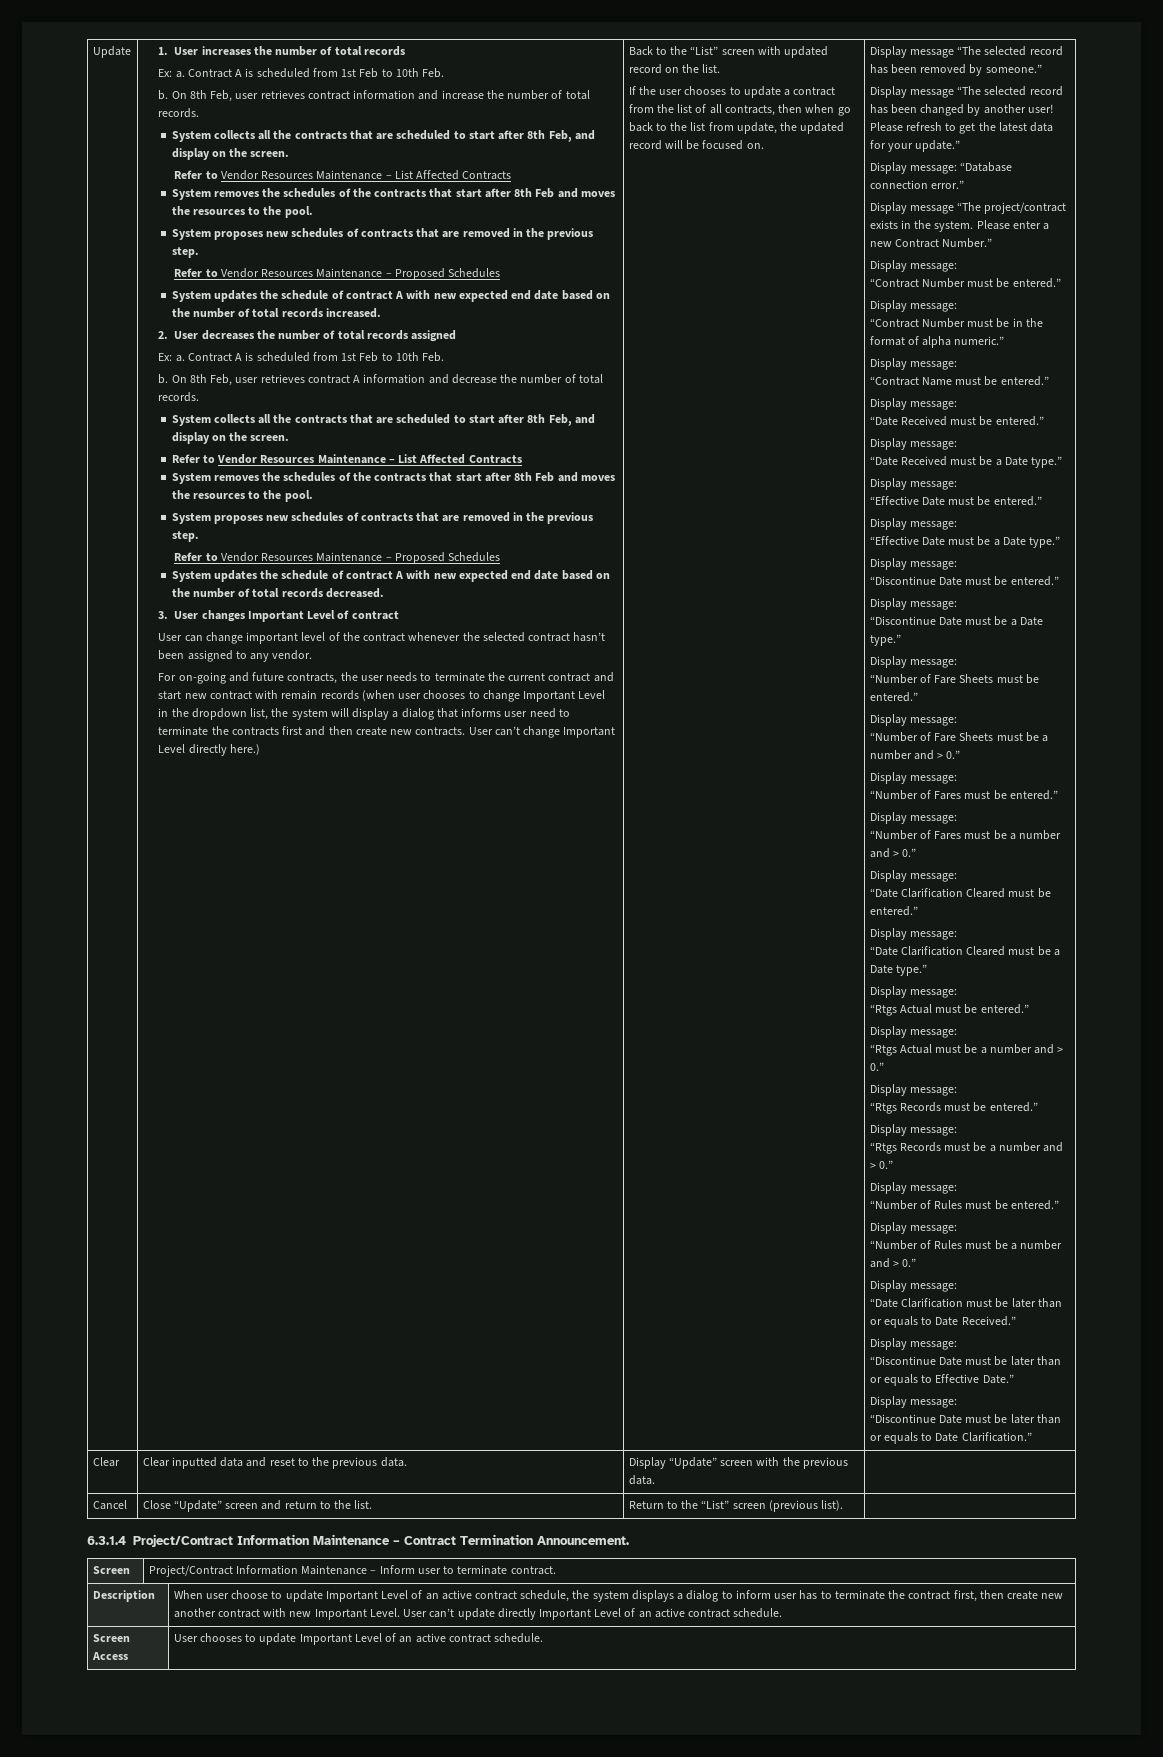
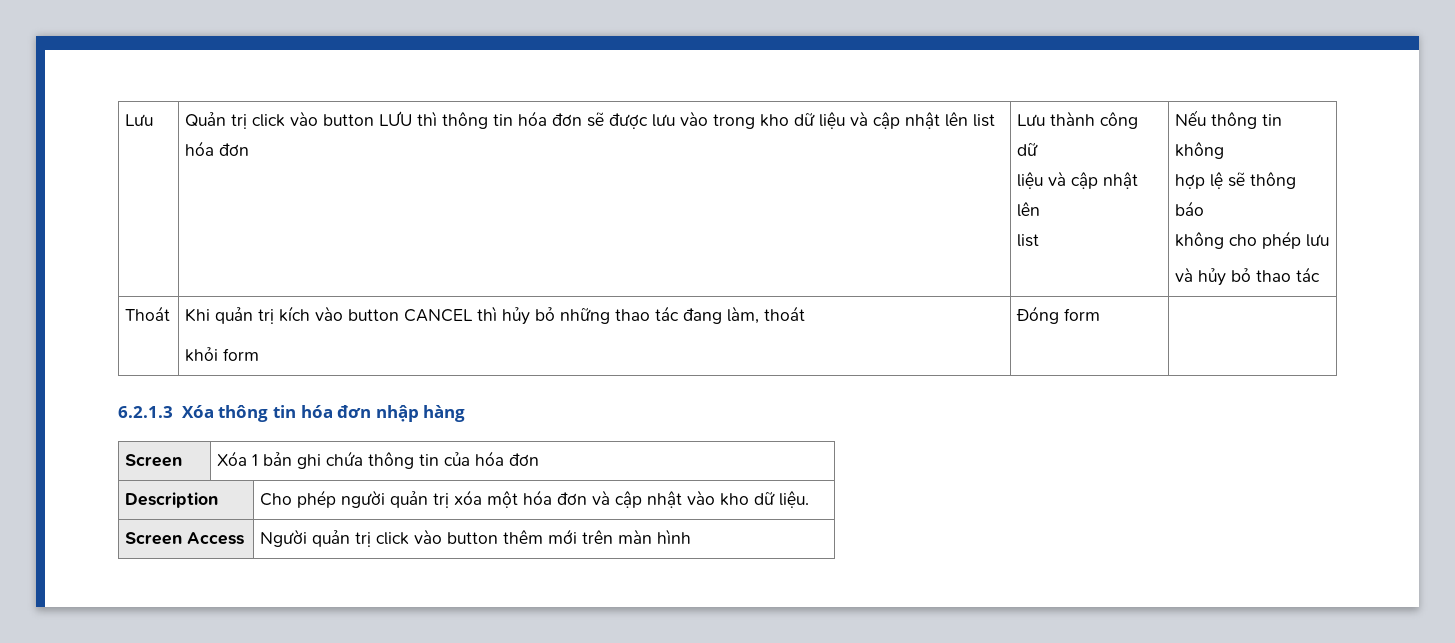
[92,46,131,58] [158,46,405,56] [158,68,445,78] [158,90,590,102] [158,108,200,118] [171,130,595,142] [171,148,290,160] [174,170,512,180] [171,188,615,200] [171,206,313,218] [171,228,594,240] [171,247,199,258] [174,268,500,280] [171,290,610,302] [171,308,381,318] [158,330,457,342] [158,352,445,362] [158,374,603,386] [158,392,200,402] [171,414,595,426] [171,432,290,444] [171,454,522,464] [171,472,615,484] [171,490,313,502] [171,512,594,524] [171,531,199,542] [174,552,500,564] [171,570,610,582] [171,588,384,598] [158,610,399,622] [158,632,606,644] [158,650,313,662] [158,672,614,684] [158,690,606,702] [158,708,570,720] [158,726,616,738] [158,744,260,756] [628,46,829,58] [628,64,721,74] [628,86,836,98] [628,104,851,116] [628,122,845,134] [628,140,764,150] [869,46,1063,58] [869,64,1042,76] [869,86,1063,98] [869,104,1053,116] [869,122,1054,134] [869,140,961,152] [869,162,1013,174] [869,180,964,189] [869,202,1067,214] [869,220,1050,232] [869,238,993,248] [869,260,957,272] [869,278,1061,288] [869,300,957,312] [869,318,1043,328] [869,336,1005,348] [869,358,957,370] [869,376,1049,386] [869,398,957,410] [869,416,1044,426] [869,438,957,450] [869,456,1063,468] [869,478,957,490] [869,496,1042,506] [869,518,957,530] [869,536,1061,548] [869,558,957,570] [869,576,1059,586] [869,598,957,610] [869,616,1043,626] [869,634,901,646] [869,656,957,668] [869,674,1039,684] [869,692,918,702] [869,714,957,726] [869,732,1049,742] [869,750,961,760] [869,772,957,784] [869,790,1058,800] [869,812,957,824] [869,830,1062,840] [869,848,917,858] [869,870,957,882] [869,888,1051,898] [869,906,918,916] [869,928,957,940] [869,946,1060,956] [869,964,927,976] [869,986,957,998] [869,1004,1029,1016] [869,1026,957,1038] [869,1044,1064,1056] [869,1062,884,1071] [869,1084,957,1096] [869,1102,1038,1114] [869,1124,957,1136] [869,1142,1064,1154] [869,1160,893,1169] [869,1182,957,1194] [869,1200,1059,1210] [869,1222,957,1234] [869,1240,1063,1250] [869,1258,917,1268] [869,1280,957,1292] [869,1298,1062,1308] [869,1316,1016,1328] [869,1338,957,1350] [869,1356,1061,1366] [869,1374,1014,1386] [869,1396,957,1408] [869,1414,1061,1424] [869,1432,1032,1444] [92,1457,120,1467] [142,1457,407,1469] [628,1457,848,1469] [628,1475,655,1485] [92,1500,127,1510] [142,1500,373,1512] [628,1500,844,1512] [87,1534,629,1547] [92,1566,130,1574] [148,1565,556,1577] [92,1590,155,1602] [173,1590,1064,1602] [173,1608,783,1620] [92,1634,130,1642] [91,1652,128,1660] [173,1633,543,1645] Update | 1. User increases the number of total records // Ex: a. Contract A is scheduled from 1st Feb to 10th Feb. // b. On 8th Feb, user retrieves contract information and increase the number of total records. // System collects all the contracts that are scheduled to start after 8th Feb, and display on the screen. // Refer to Vendor Resources Maintenance – List Affected Contracts // System removes the schedules of the contracts that start after 8th Feb and moves the resources to the pool. // System proposes new schedules of contracts that are removed in the previous step. // Refer to Vendor Resources Maintenance – Proposed Schedules // System updates the schedule of contract A with new expected end date based on the number of total records increased. // 2. User decreases the number of total records assigned // Ex: a. Contract A is scheduled from 1st Feb to 10th Feb. // b. On 8th Feb, user retrieves contract A information and decrease the number of total records. // System collects all the contracts that are scheduled to start after 8th Feb, and display on the screen. // Refer to Vendor Resources Maintenance – List Affected Contracts // System removes the schedules of the contracts that start after 8th Feb and moves the resources to the pool. // System proposes new schedules of contracts that are removed in the previous step. // Refer to Vendor Resources Maintenance – Proposed Schedules // System updates the schedule of contract A with new expected end date based on the number of total records decreased. // 3. User changes Important Level of contract // User can change important level of the contract whenever the selected contract hasn’t been assigned to any vendor. // For on-going and future contracts, the user needs to terminate the current contract and start new contract with remain records (when user chooses to change Important Level in the dropdown list, the system will display a dialog that informs user need to terminate the contracts first and then create new contracts. User can’t change Important Level directly here.) | Back to the “List” screen with updated record on the list. // If the user chooses to update a contract from the list of all contracts, then when go back to the list from update, the updated record will be focused on. | Display message “The selected record has been removed by someone.” // Display message “The selected record has been changed by another user! Please refresh to get the latest data for your update.” // Display message: “Database connection error.” // Display message “The project/contract exists in the system. Please enter a new Contract Number.” // Display message: // “Contract Number must be entered.” // Display message: // “Contract Number must be in the format of alpha numeric.” // Display message: // “Contract Name must be entered.” // Display message: // “Date Received must be entered.” // Display message: // “Date Received must be a Date type.” // Display message: // “Effective Date must be entered.” // Display message: // “Effective Date must be a Date type.” // Display message: // “Discontinue Date must be entered.” // Display message: // “Discontinue Date must be a Date type.” // Display message: // “Number of Fare Sheets must be entered.” // Display message: // “Number of Fare Sheets must be a number and > 0.” // Display message: // “Number of Fares must be entered.” // Display message: // “Number of Fares must be a number and > 0.” // Display message: // “Date Clarification Cleared must be entered.” // Display message: // “Date Clarification Cleared must be a Date type.” // Display message: // “Rtgs Actual must be entered.” // Display message: // “Rtgs Actual must be a number and > 0.” // Display message: // “Rtgs Records must be entered.” // Display message: // “Rtgs Records must be a number and > 0.” // Display message: // “Number of Rules must be entered.” // Display message: // “Number of Rules must be a number and > 0.” // Display message: // “Date Clarification must be later than or equals to Date Received.” // Display message: // “Discontinue Date must be later than or equals to Effective Date.” // Display message: // “Discontinue Date must be later than or equals to Date Clarification.” // Clear | Clear inputted data and reset to the previous data. | Display “Update” screen with the previous data. | // Cancel | Close “Update” screen and return to the list. | Return to the “List” screen (previous list). | // 6.3.1.4 Project/Contract Information Maintenance – Contract Termination Announcement. // Screen | Project/Contract Information Maintenance – Inform user to terminate contract. // Description | When user choose to update Important Level of an active contract schedule, the system displays a dialog to inform user has to terminate the contract first, then create new another contract with new Important Level. User can’t update directly Important Level of an active contract schedule. // Screen Access | User chooses to update Important Level of an active contract schedule. -> [125,114,154,126] [185,111,996,129] [185,141,250,156] [1017,111,1139,129] [1017,142,1039,156] [1017,171,1139,189] [1017,202,1041,217] [1017,234,1040,247] [1175,110,1283,129] [1175,142,1225,159] [1175,172,1297,189] [1175,201,1205,216] [1175,231,1330,249] [1175,267,1321,286] [125,306,171,321] [185,306,806,325] [185,347,260,362] [1016,306,1101,324] [118,405,466,422] [125,454,183,467] [217,451,540,469] [125,492,219,508] [260,490,810,508] [125,532,245,545] [260,529,692,547] Lưu | Quản trị click vào button LƯU thì thông tin hóa đơn sẽ được lưu vào trong kho dữ liệu và cập nhật lên list hóa đơn | Lưu thành công dữ // liệu và cập nhật lên // list | Nếu thông tin không // hợp lệ sẽ thông báo // không cho phép lưu // và hủy bỏ thao tác // Thoát | Khi quản trị kích vào button CANCEL thì hủy bỏ những thao tác đang làm, thoát // khỏi form | Đóng form | // 6.2.1.3 Xóa thông tin hóa đơn nhập hàng // Screen | Xóa 1 bản ghi chứa thông tin của hóa đơn // Description | Cho phép người quản trị xóa một hóa đơn và cập nhật vào kho dữ liệu. // Screen Access | Người quản trị click vào button thêm mới trên màn hình

